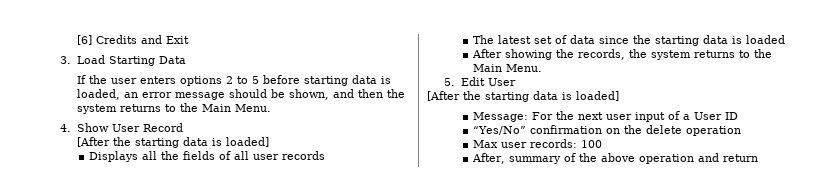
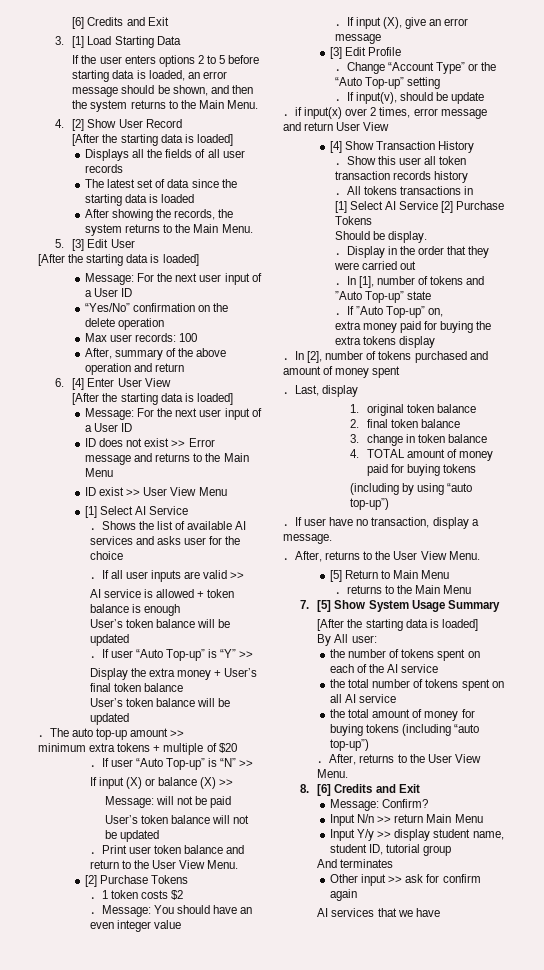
(71, 60) none -> [72,36,85,48] [1]
(71, 128) none -> [72,119,85,131] [2]
(455, 82) none -> [72,239,85,251] [3]
(758, 158) none -> [55,378,171,390] [72,393,233,405] [84,408,262,420] [84,423,133,432] [84,438,215,447] [84,453,249,465] [84,468,113,477] [84,487,227,496] [84,506,189,518] [89,521,247,530] [89,536,241,545] [89,551,123,560] [89,570,245,582] [89,589,235,598] [89,604,180,616] [89,619,230,628] [89,634,129,646] [89,649,254,661] [89,668,258,680] [89,683,183,692] [89,698,230,707] [89,713,129,725] [38,728,185,740] [38,743,237,755] [89,758,254,770] [89,777,234,789] [104,796,232,808] [104,815,250,824] [104,830,160,842] [89,845,244,854] [89,860,239,869] [84,875,189,887] [89,890,183,900] [89,905,252,917] [89,920,181,932] [334,17,469,29] [334,34,381,44] [329,47,402,59] [334,62,496,74] [334,77,440,89] [334,92,484,104] [283,107,487,119] [283,122,390,131] [329,141,475,153] [334,156,466,165] [334,171,468,183] [334,186,473,195] [334,201,505,213] [334,216,372,225] [334,231,427,243] [334,246,490,258] [333,261,416,270] [334,276,485,288] [334,291,431,303] [334,306,443,318] [334,321,492,333] [334,336,435,348] [283,351,488,363] [283,366,401,378] [283,385,359,397] [349,404,477,416] [349,419,461,428] [349,434,488,446] [349,449,494,461] [367,464,477,476] [349,483,473,495] [349,498,389,510] [283,517,479,529] [283,534,332,544] [283,551,480,562] [329,570,450,582] [334,585,471,594] [300,600,500,612] [317,619,478,631] [317,634,377,646] [329,649,480,661] [329,664,439,673] [329,679,504,691] [329,694,397,703] [329,709,475,721] [329,724,480,736] [329,739,369,751] [317,754,481,765] [317,769,349,778] [300,784,420,796] [329,799,429,811] [329,814,483,826] [329,829,504,841] [329,844,452,856] [317,859,394,868] [329,874,481,886] [329,889,357,901] [317,908,440,917] // 6. [4] Enter User View // [After the starting data is loaded] // Message: For the next user input of a User ID // ID does not exist >> Error message and returns to the Main Menu // ID exist >> User View Menu // [1] Select AI Service // ．Shows the list of available AI services and asks user for the choice // ．If all user inputs are valid >> // AI service is allowed + token balance is enough // User’s token balance will be updated // ．If user “Auto Top-up” is “Y” >> // Display the extra money + User’s final token balance // User’s token balance will be updated // ．The auto top-up amount >> // minimum extra tokens + multiple of $20 // ．If user “Auto Top-up” is “N” >> // If input (X) or balance (X) >> // Message: will not be paid // User’s token balance will not be updated // ．Print user token balance and return to the User View Menu. // [2] Purchase Tokens // ．1 token costs $2 // ．Message: You should have an even integer value // ．If input (X), give an error message // [3] Edit Profile // ．Change “Account Type” or the “Auto Top-up” setting // ．If input(v), should be update // ．if input(x) over 2 times, error message and return User View // [4] Show Transaction History // ．Show this user all token transaction records history // ．All tokens transactions in // [1] Select AI Service [2] Purchase Tokens // Should be display. // ．Display in the order that they were carried out // ．In [1], number of tokens and ”Auto Top-up” state // ．If ”Auto Top-up” on, // extra money paid for buying the extra tokens display // ．In [2], number of tokens purchased and amount of money spent // ．Last, display // 1. original token balance // 2. final token balance // 3. change in token balance // 4. TOTAL amount of money paid for buying tokens // (including by using “auto top-up”) // ．If user have no transaction, display a message. // ．After, returns to the User View Menu. // [5] Return to Main Menu // ．returns to the Main Menu // 7. [5] Show System Usage Summary // [After the starting data is loaded] // By All user: // the number of tokens spent on each of the AI service // the total number of tokens spent on all AI service // the total amount of money for buying tokens (including “auto top-up”) // ．After, returns to the User View Menu. // 8. [6] Credits and Exit // Message: Confirm? // Input N/n >> return Main Menu // Input Y/y >> display student name, student ID, tutorial group // And terminates // Other input >> ask for confirm again // AI services that we have

